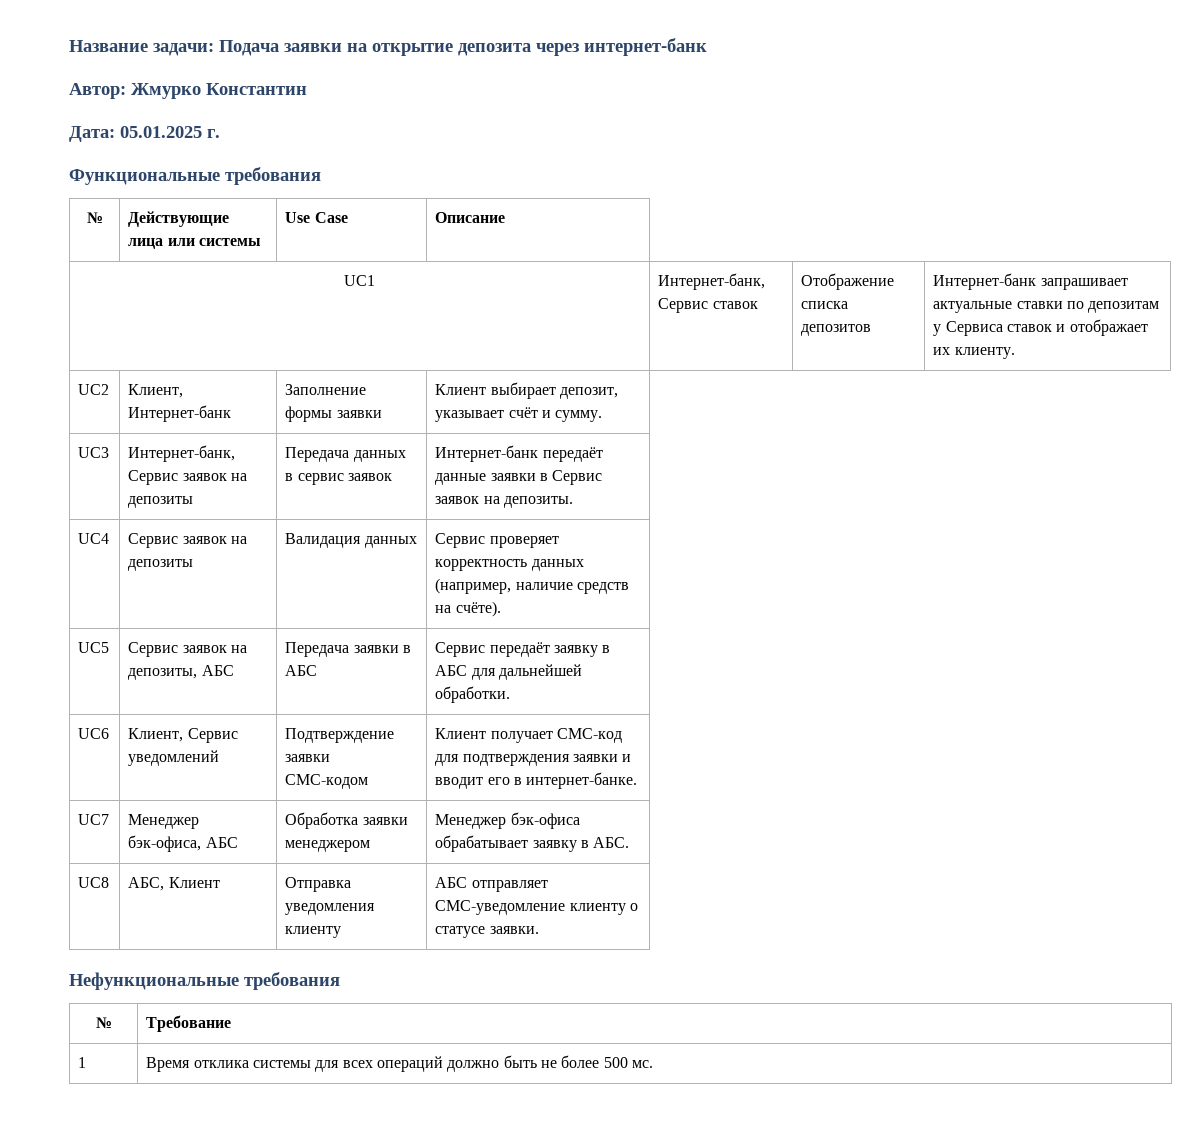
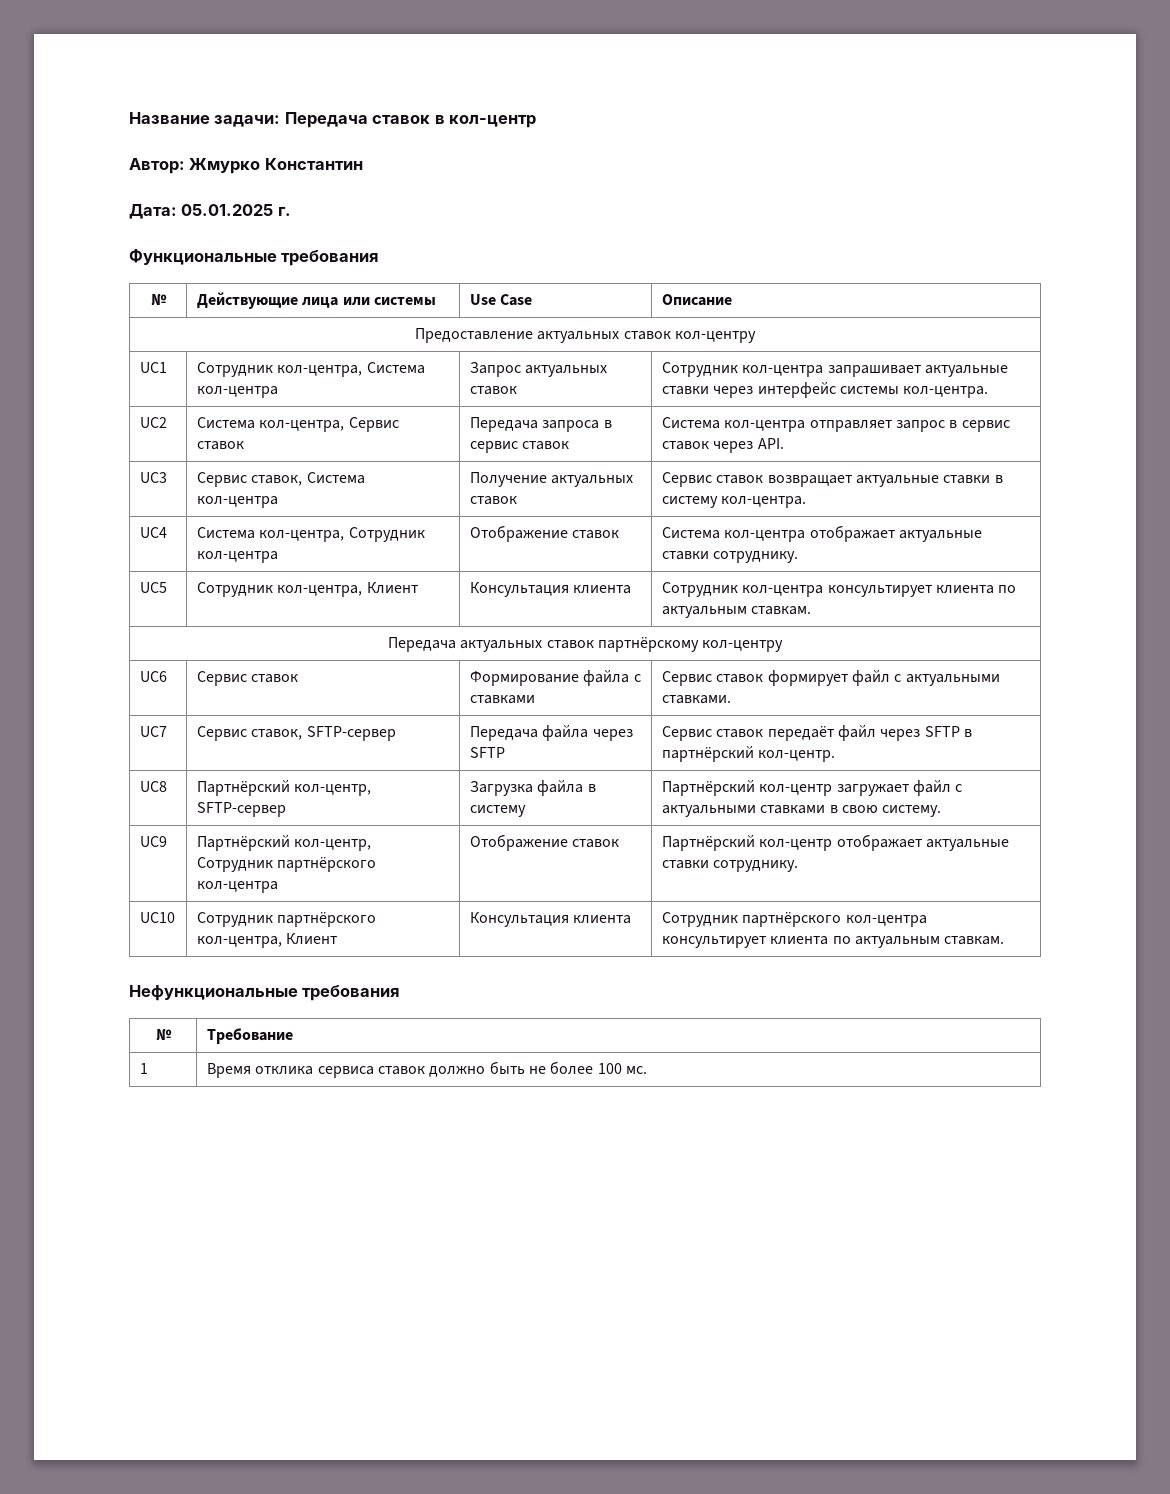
[219,38,707,56] Подача заявки на открытие депозита через интернет-банк -> [284,112,537,128] Передача ставок в кол-центр
[344,275,375,286] [658,273,766,290] [658,298,758,313] [801,273,895,290] [801,301,849,309] [801,324,872,336] [933,273,1128,290] [933,301,1160,313] [933,319,1148,336] [933,347,1015,359] [78,384,110,395] [128,384,184,398] [128,405,232,422] [285,384,367,395] [285,406,382,422] [435,382,618,399] [435,407,603,422] [78,447,110,458] [128,445,236,462] [128,470,247,485] [128,496,194,508] [285,447,406,462] [285,473,392,485] [435,445,603,462] [435,470,603,485] [435,496,573,508] [78,533,110,544] [128,533,247,548] [128,559,194,571] [285,533,417,548] [435,533,559,548] [435,559,584,571] [435,578,629,594] [435,601,501,617] [78,642,110,653] [128,642,247,657] [128,665,234,680] [285,642,411,657] [285,665,318,676] [435,642,611,657] [435,664,582,680] [435,686,511,703] [78,728,110,739] [128,728,238,743] [128,750,220,766] [285,728,395,743] [285,754,331,762] [285,774,369,789] [435,728,622,743] [435,754,632,766] [435,772,638,789] [78,814,110,825] [128,814,200,829] [128,835,238,852] [285,812,408,829] [285,840,371,852] [435,812,580,829] [435,835,630,852] [78,877,110,888] [128,877,220,891] [285,877,352,892] [285,903,376,915] [285,926,342,938] [435,877,548,892] [435,900,638,915] [435,926,539,938] UC1 | Интернет-банк, Сервис ставок | Отображение списка депозитов | Интернет-банк запрашивает актуальные ставки по депозитам у Сервиса ставок и отображает их клиенту. // UC2 | Клиент, Интернет-банк | Заполнение формы заявки | Клиент выбирает депозит, указывает счёт и сумму. // UC3 | Интернет-банк, Сервис заявок на депозиты | Передача данных в сервис заявок | Интернет-банк передаёт данные заявки в Сервис заявок на депозиты. // UC4 | Сервис заявок на депозиты | Валидация данных | Сервис проверяет корректность данных (например, наличие средств на счёте). // UC5 | Сервис заявок на депозиты, АБС | Передача заявки в АБС | Сервис передаёт заявку в АБС для дальнейшей обработки. // UC6 | Клиент, Сервис уведомлений | Подтверждение заявки СМС-кодом | Клиент получает СМС-код для подтверждения заявки и вводит его в интернет-банке. // UC7 | Менеджер бэк-офиса, АБС | Обработка заявки менеджером | Менеджер бэк-офиса обрабатывает заявку в АБС. // UC8 | АБС, Клиент | Отправка уведомления клиенту | АБС отправляет СМС-уведомление клиенту о статусе заявки. -> [415,328,756,343] [139,362,167,373] [196,362,425,377] [196,386,278,398] [469,362,608,377] [469,386,517,395] [661,362,1008,377] [661,382,989,398] [139,417,167,428] [196,417,399,432] [196,441,244,450] [469,417,612,432] [469,441,570,453] [661,417,1010,432] [661,438,784,453] [139,472,167,483] [196,472,365,487] [196,496,278,508] [469,472,634,487] [469,496,517,505] [661,472,1003,487] [661,496,807,508] [139,527,167,538] [196,527,425,542] [196,551,278,563] [469,525,620,542] [661,525,982,542] [661,551,799,563] [139,582,167,593] [196,582,418,597] [469,582,632,597] [661,582,1017,597] [661,606,812,618] [387,637,784,652] [139,671,167,682] [196,671,299,686] [469,670,641,686] [469,695,535,704] [661,670,1000,686] [661,695,731,704] [139,726,167,737] [196,726,396,741] [469,725,633,741] [469,747,505,758] [661,725,972,741] [661,746,836,762] [139,781,167,792] [196,780,372,796] [196,802,286,817] [469,780,596,796] [469,805,526,817] [661,780,963,796] [661,805,942,817] [139,836,167,847] [196,835,372,851] [196,857,377,872] [196,881,278,893] [469,834,620,851] [661,834,1009,851] [661,860,799,872] [139,912,175,923] [196,912,377,927] [196,933,338,948] [469,912,632,927] [661,912,927,927] [661,936,1005,948] Предоставление актуальных ставок кол-центру // UC1 | Сотрудник кол-центра, Система кол-центра | Запрос актуальных ставок | Сотрудник кол-центра запрашивает актуальные ставки через интерфейс системы кол-центра. // UC2 | Система кол-центра, Сервис ставок | Передача запроса в сервис ставок | Система кол-центра отправляет запрос в сервис ставок через API. // UC3 | Сервис ставок, Система кол-центра | Получение актуальных ставок | Сервис ставок возвращает актуальные ставки в систему кол-центра. // UC4 | Система кол-центра, Сотрудник кол-центра | Отображение ставок | Система кол-центра отображает актуальные ставки сотруднику. // UC5 | Сотрудник кол-центра, Клиент | Консультация клиента | Сотрудник кол-центра консультирует клиента по актуальным ставкам. // Передача актуальных ставок партнёрскому кол-центру // UC6 | Сервис ставок | Формирование файла с ставками | Сервис ставок формирует файл с актуальными ставками. // UC7 | Сервис ставок, SFTP-сервер | Передача файла через SFTP | Сервис ставок передаёт файл через SFTP в партнёрский кол-центр. // UC8 | Партнёрский кол-центр, SFTP-сервер | Загрузка файла в систему | Партнёрский кол-центр загружает файл с актуальными ставками в свою систему. // UC9 | Партнёрский кол-центр, Сотрудник партнёрского кол-центра | Отображение ставок | Партнёрский кол-центр отображает актуальные ставки сотруднику. // UC10 | Сотрудник партнёрского кол-центра, Клиент | Консультация клиента | Сотрудник партнёрского кол-центра консультирует клиента по актуальным ставкам.
[252,1056,443,1072] системы для всех операций -> [317,1066,425,1078] сервиса ставок
[603,1057,628,1068] 500 -> [597,1063,622,1074] 100

